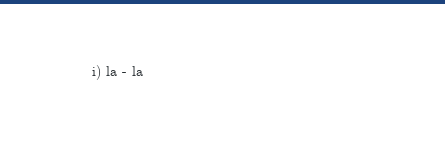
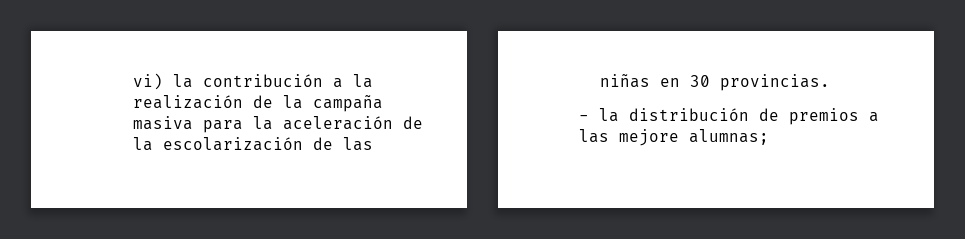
[91,65,143,80] i) la - la -> [133,73,374,90] [133,95,384,112] [133,116,424,133] [133,137,374,151] [600,74,831,91] [579,108,880,125] [579,129,770,146] vi) la contribución a la realización de la campaña masiva para la aceleración de la escolarización de las niñas en 30 provincias. // - la distribución de premios a las mejore alumnas;

